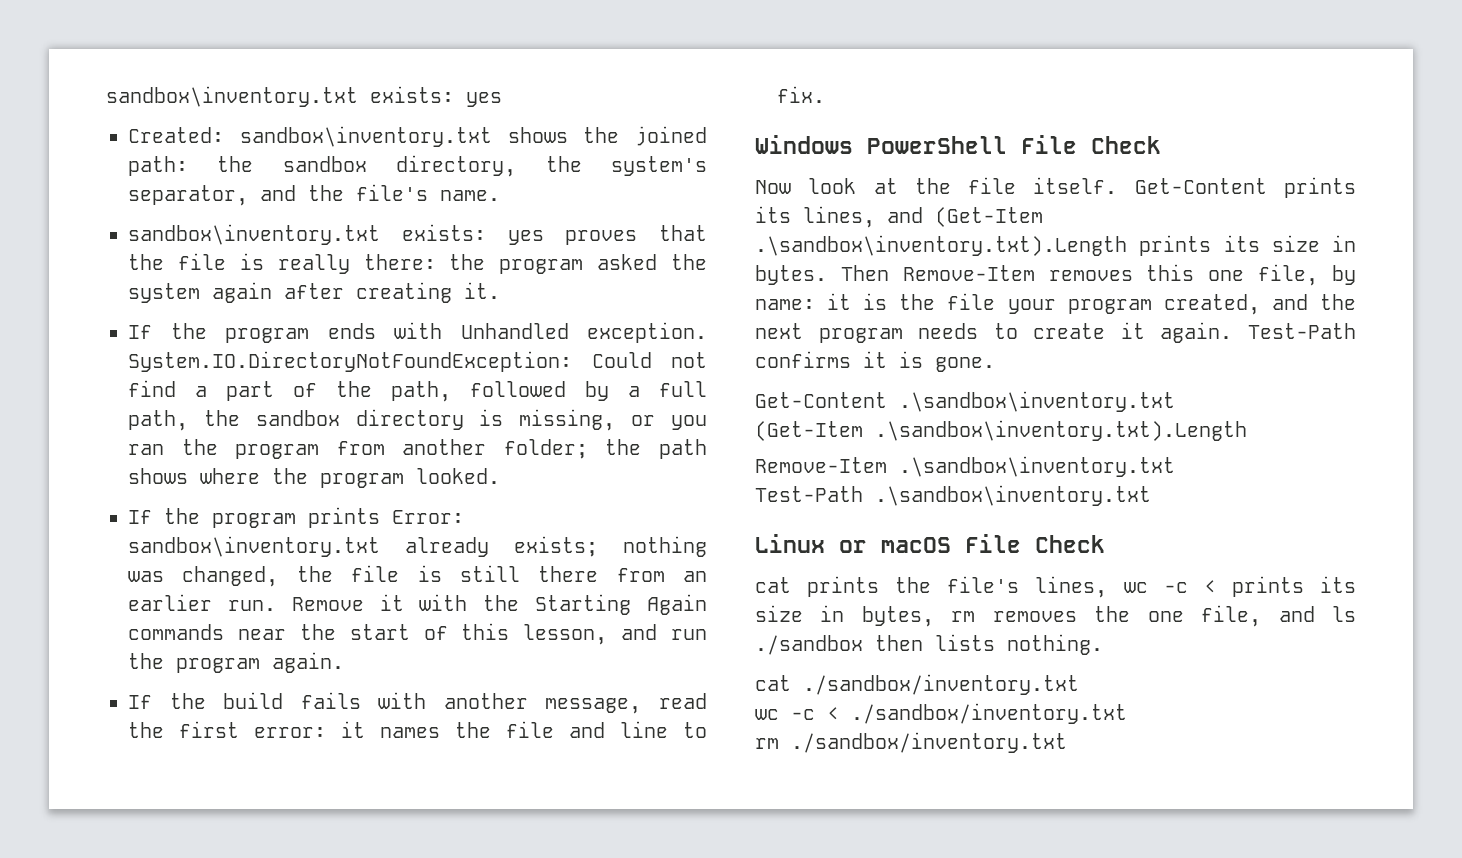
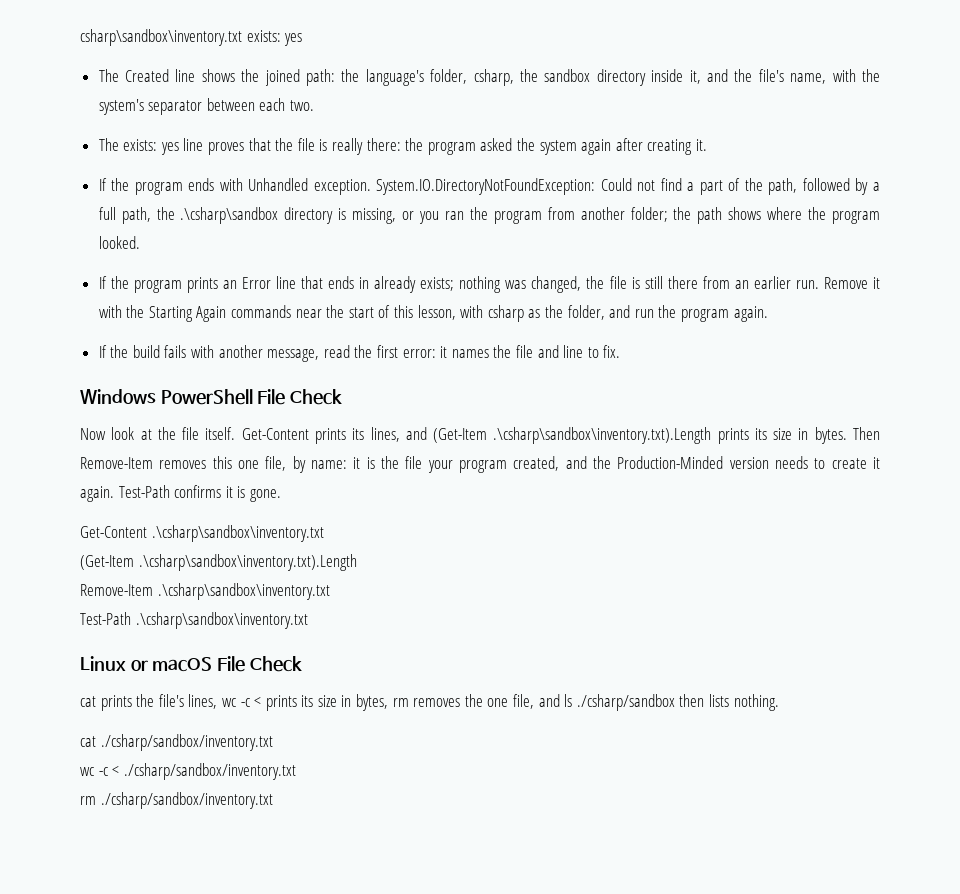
[106,86,358,107] sandbox\inventory.txt -> [80,29,242,46] csharp\sandbox\inventory.txt
[128,126,492,147] Created: sandbox\inventory.txt -> [98,69,196,82] The Created line
[282,155,707,177] [128,184,500,206] [128,224,544,245] sandbox directory, the system's separator, and the file's name. // sandbox\inventory.txt exists: yes -> [365,69,881,86] [98,98,315,115] [98,138,204,155] language's folder, csharp, the sandbox directory inside it, and the file's name, with the system's separator between each two. // The exists: yes line
[255,410,340,426] sandbox -> [180,207,279,224] .\csharp\sandbox
[392,510,464,524] [128,536,380,557] Error: sandbox\inventory.txt -> [222,276,370,289] an Error line that ends in
(608, 634) none -> [460,305,605,322] with csharp as the folder,
[755,235,1127,256] .\sandbox\inventory.txt).Length -> [493,427,712,444] .\csharp\sandbox\inventory.txt).Length
[755,323,903,343] next program -> [617,456,769,469] Production-Minded version
[899,391,1175,412] [755,420,1247,441] [755,456,1175,477] [755,485,1151,506] .\sandbox\inventory.txt // (Get-Item .\sandbox\inventory.txt).Length // Remove-Item .\sandbox\inventory.txt // Test-Path .\sandbox\inventory.txt -> [151,525,324,542] [80,554,357,571] [80,583,330,600] [80,612,308,629] .\csharp\sandbox\inventory.txt // (Get-Item .\csharp\sandbox\inventory.txt).Length // Remove-Item .\csharp\sandbox\inventory.txt // Test-Path .\csharp\sandbox\inventory.txt
[755,635,863,655] ./sandbox -> [576,694,675,711] ./csharp/sandbox
[803,674,1079,695] [755,703,1127,724] [755,732,1067,753] ./sandbox/inventory.txt // wc -c < ./sandbox/inventory.txt // rm ./sandbox/inventory.txt -> [100,734,273,751] [80,763,296,780] [80,792,273,809] ./csharp/sandbox/inventory.txt // wc -c < ./csharp/sandbox/inventory.txt // rm ./csharp/sandbox/inventory.txt

